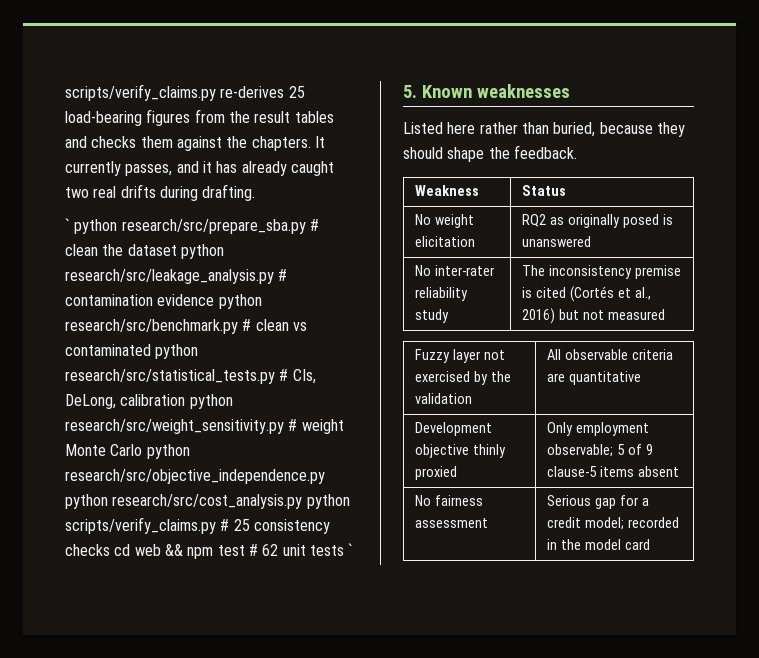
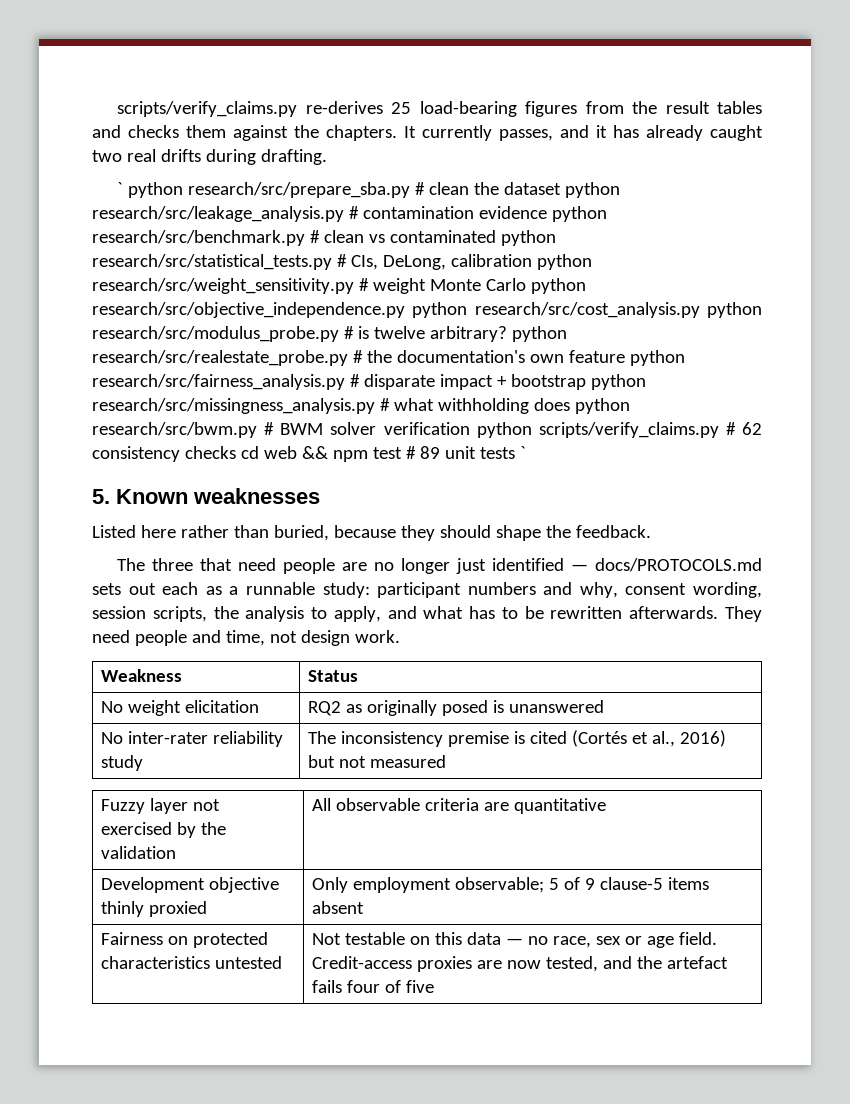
(350, 501) none -> [92,326,567,342] [92,350,685,366] [92,374,646,390] [92,398,630,414] [92,422,532,438] research/src/modulus_probe.py # is twelve arbitrary? python research/src/realestate_probe.py # the documentation's own feature python research/src/fairness_analysis.py # disparate impact + bootstrap python research/src/missingness_analysis.py # what withholding does python research/src/bwm.py # BWM solver verification python
[233,519,250,531] 25 -> [742,422,762,435] 62
[262,544,279,556] 62 -> [419,446,440,459] 89
(577, 152) none -> [117,558,763,574] [92,582,762,598] [92,606,762,622] [92,630,400,646] // The three that need people are no longer just identified — docs/PROTOCOLS.md sets out each as a runnable study: participant numbers and why, consent wording, session scripts, the analysis to apply, and what has to be rewritten afterwards. They need people and time, not design work.
[414,495,483,506] [414,518,488,528] [546,495,649,509] [546,517,679,530] [546,539,650,550] No fairness assessment | Serious gap for a credit model; recorded in the model card -> [101,932,269,948] [101,956,283,969] [312,932,718,948] [312,956,729,972] [312,980,435,993] Fairness on protected characteristics untested | Not testable on this data — no race, sex or age field. Credit-access proxies are now tested, and the artefact fails four of five

